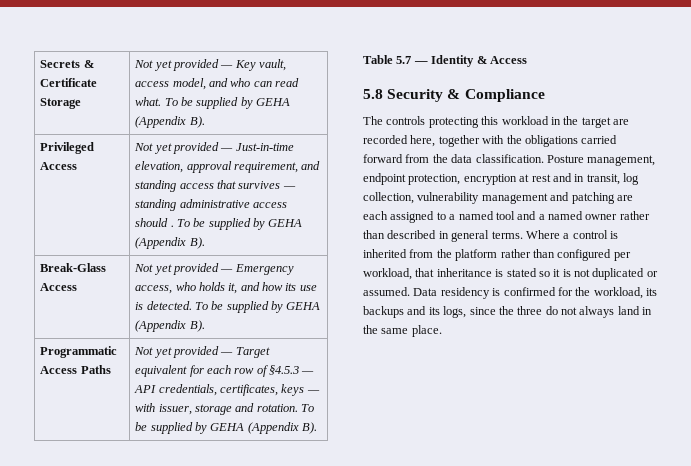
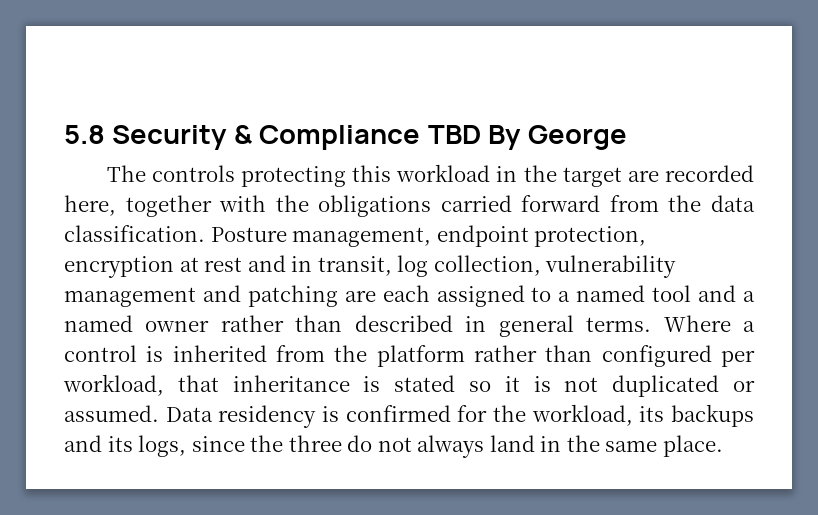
[40,60,94,68] [40,78,98,87] [40,98,82,109] [134,59,287,71] [135,78,300,90] [135,97,291,109] [135,116,205,128] [40,142,95,154] [40,162,78,170] [134,142,294,154] [135,161,321,173] [135,180,296,192] [135,199,287,211] [135,218,303,230] [135,237,205,249] [40,263,107,272] [40,283,78,291] [134,263,294,275] [135,282,317,294] [135,301,321,313] [135,320,205,332] [40,346,118,358] [40,365,111,374] [134,346,270,358] [135,365,315,377] [134,384,320,396] [135,403,315,415] [135,422,318,434] [363,55,527,67] Secrets & Certificate Storage | Not yet provided — Key vault, access model, and who can read what. To be supplied by GEHA (Appendix B). // Privileged Access | Not yet provided — Just-in-time elevation, approval requirement, and standing access that survives — standing administrative access should . To be supplied by GEHA (Appendix B). // Break-Glass Access | Not yet provided — Emergency access, who holds it, and how its use is detected. To be supplied by GEHA (Appendix B). // Programmatic Access Paths | Not yet provided — Target equivalent for each row of §4.5.3 — API credentials, certificates, keys — with issuer, storage and rotation. To be supplied by GEHA (Appendix B). // Table 5.7 — Identity & Access // -> (64, 134) none
(545, 95) none -> [427,125,627,150] TBD By George

